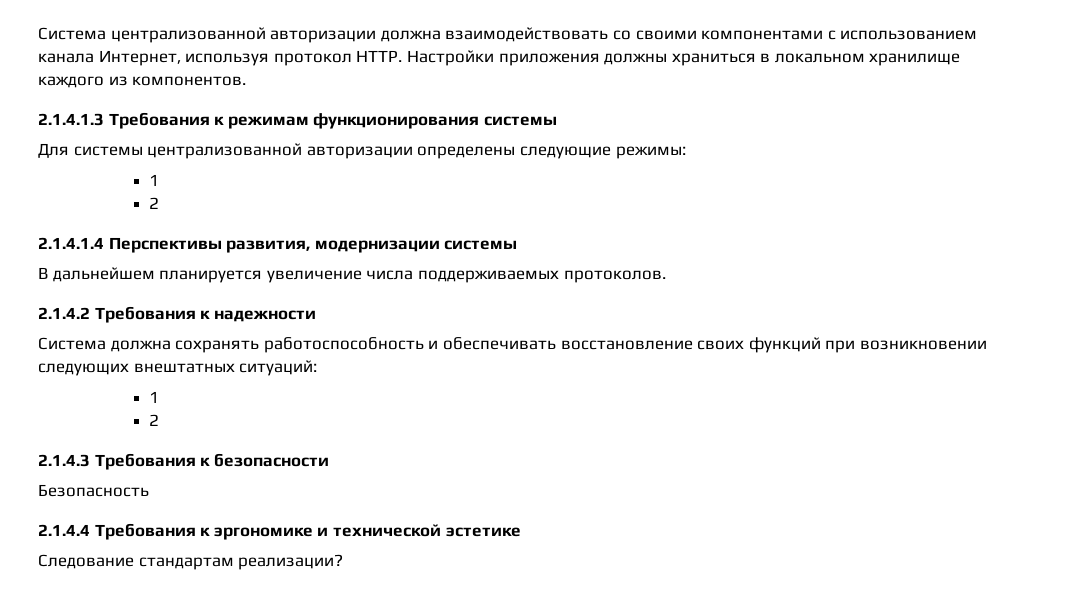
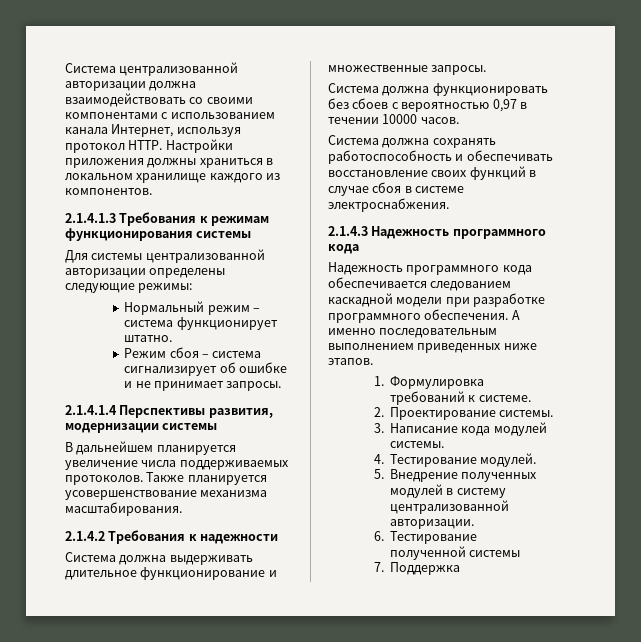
[148,174,159,186] [148,197,159,209] 1 // 2 -> [124,301,261,315] [124,317,278,330] [124,335,173,342] [124,347,262,358] [124,362,288,376] [124,381,282,391] Нормальный режим – система функционирует штатно. // Режим сбоя – система сигнализирует об ошибке и не принимает запросы.
(666, 276) none -> [146,472,267,485] [65,490,268,500] [65,502,182,516] Также планируется усовершенствование механизма масштабирования.
(316, 316) none -> [65,552,253,565] [65,567,277,580] [328,65,487,75] [328,83,548,96] [328,98,527,112] [328,114,459,124] // Система должна выдерживать длительное функционирование и множественные запросы. // Система должна функционировать без сбоев с вероятностью 0,97 в течении 10000 часов.
[825,340,987,353] [38,360,318,376] [148,391,159,403] [148,414,159,426] [38,453,329,470] [38,484,149,497] [38,523,521,540] [38,554,344,570] при возникновении следующих внештатных ситуаций: // 1 // 2 // 2.1.4.3 Требования к безопасности // Безопасность // 2.1.4.4 Требования к эргономике и технической эстетике // Следование стандартам реализации? -> [529,170,537,177] [328,182,465,196] [328,198,449,212] [328,226,546,239] [328,244,359,254] [328,262,532,275] [328,277,512,291] [328,293,546,307] [328,309,520,323] [328,328,498,338] [328,343,537,353] [328,358,373,365] [373,376,484,389] [389,391,531,405] [373,407,554,420] [373,422,547,436] [389,441,444,448] [373,453,537,467] [373,469,538,482] [389,484,506,498] [389,500,509,514] [389,519,474,529] [373,531,477,544] [389,546,521,560] [373,562,460,575] в случае сбоя в системе электроснабжения. // 2.1.4.3 Надежность программного кода // Надежность программного кода обеспечивается следованием каскадной модели при разработке программного обеспечения. А именно последовательным выполнением приведенных ниже этапов. // 1. Формулировка требований к системе. // 2. Проектирование системы. // 3. Написание кода модулей системы. // 4. Тестирование модулей. // 5. Внедрение полученных модулей в систему централизованной авторизации. // 6. Тестирование полученной системы // 7. Поддержка

